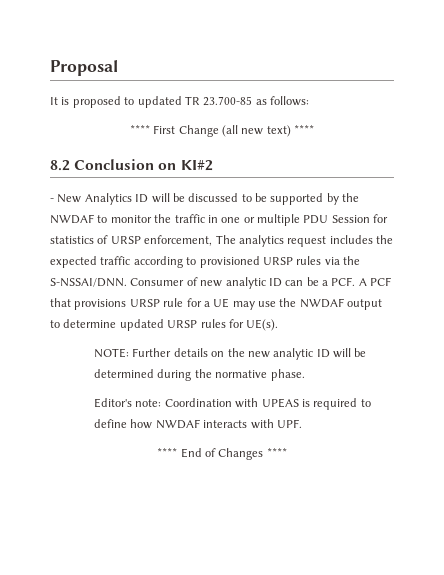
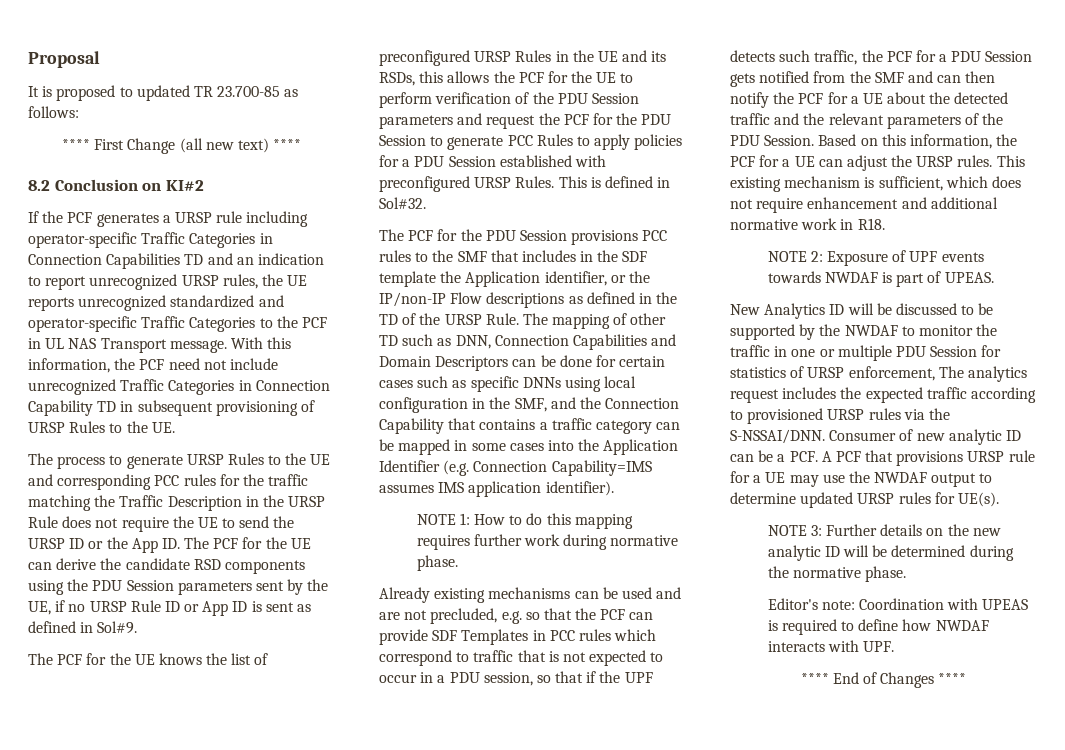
[50,198,54,202] - -> [28,211,309,227] [28,232,273,248] [28,253,324,269] [28,274,308,290] [28,295,284,311] [28,316,327,332] [28,337,292,353] [28,358,278,373] [28,379,330,395] [28,400,315,416] [28,421,175,433] [28,453,331,469] [28,474,309,490] [28,495,326,511] [28,516,295,532] [28,537,311,553] [28,558,305,574] [28,579,329,595] [28,600,312,616] [28,621,138,634] [28,653,269,665] [379,50,667,66] [379,71,634,86] [379,92,639,108] [379,113,672,129] [379,134,683,150] [379,155,606,167] [379,176,671,192] [379,197,426,209] [379,229,668,245] [379,250,648,262] [379,271,650,287] [379,292,678,308] [379,313,667,329] [379,334,677,350] [379,355,666,371] [379,376,637,392] [379,397,680,413] [379,418,681,434] [379,439,679,455] [379,460,652,476] [379,481,614,497] [416,513,633,529] [416,534,679,550] [416,555,458,571] [379,587,682,603] [379,608,654,624] [379,629,657,645] [379,650,664,666] [379,671,653,686] [730,50,1033,65] [730,71,996,87] [730,92,1009,108] [730,113,1004,129] [730,134,1018,149] [730,155,1025,171] [730,176,1021,192] [730,197,998,213] [730,218,885,230] [767,250,984,266] [767,271,994,287] If the PCF generates a URSP rule including operator-specific Traffic Categories in Connection Capabilities TD and an indication to report unrecognized URSP rules, the UE reports unrecognized standardized and operator-specific Traffic Categories to the PCF in UL NAS Transport message. With this information, the PCF need not include unrecognized Traffic Categories in Connection Capability TD in subsequent provisioning of URSP Rules to the UE. // The process to generate URSP Rules to the UE and corresponding PCC rules for the traffic matching the Traffic Description in the URSP Rule does not require the UE to send the URSP ID or the App ID. The PCF for the UE can derive the candidate RSD components using the PDU Session parameters sent by the UE, if no URSP Rule ID or App ID is sent as defined in Sol#9. // The PCF for the UE knows the list of preconfigured URSP Rules in the UE and its RSDs, this allows the PCF for the UE to perform verification of the PDU Session parameters and request the PCF for the PDU Session to generate PCC Rules to apply policies for a PDU Session established with preconfigured URSP Rules. This is defined in Sol#32. // The PCF for the PDU Session provisions PCC rules to the SMF that includes in the SDF template the Application identifier, or the IP/non-IP Flow descriptions as defined in the TD of the URSP Rule. The mapping of other TD such as DNN, Connection Capabilities and Domain Descriptors can be done for certain cases such as specific DNNs using local configuration in the SMF, and the Connection Capability that contains a traffic category can be mapped in some cases into the Application Identifier (e.g. Connection Capability=IMS assumes IMS application identifier). // NOTE 1: How to do this mapping requires further work during normative phase. // Already existing mechanisms can be used and are not precluded, e.g. so that the PCF can provide SDF Templates in PCC rules which correspond to traffic that is not expected to occur in a PDU session, so that if the UPF detects such traffic, the PCF for a PDU Session gets notified from the SMF and can then notify the PCF for a UE about the detected traffic and the relevant parameters of the PDU Session. Based on this information, the PCF for a UE can adjust the URSP rules. This existing mechanism is sufficient, which does not require enhancement and additional normative work in R18. // NOTE 2: Exposure of UPF events towards NWDAF is part of UPEAS. //
[94,348,130,358] NOTE: -> [767,525,822,536] NOTE 3:

